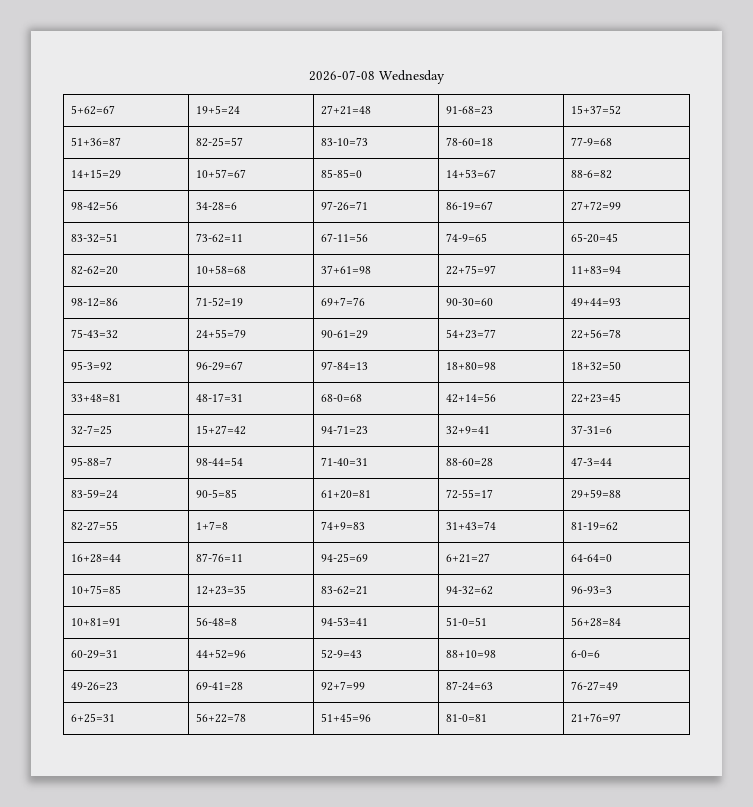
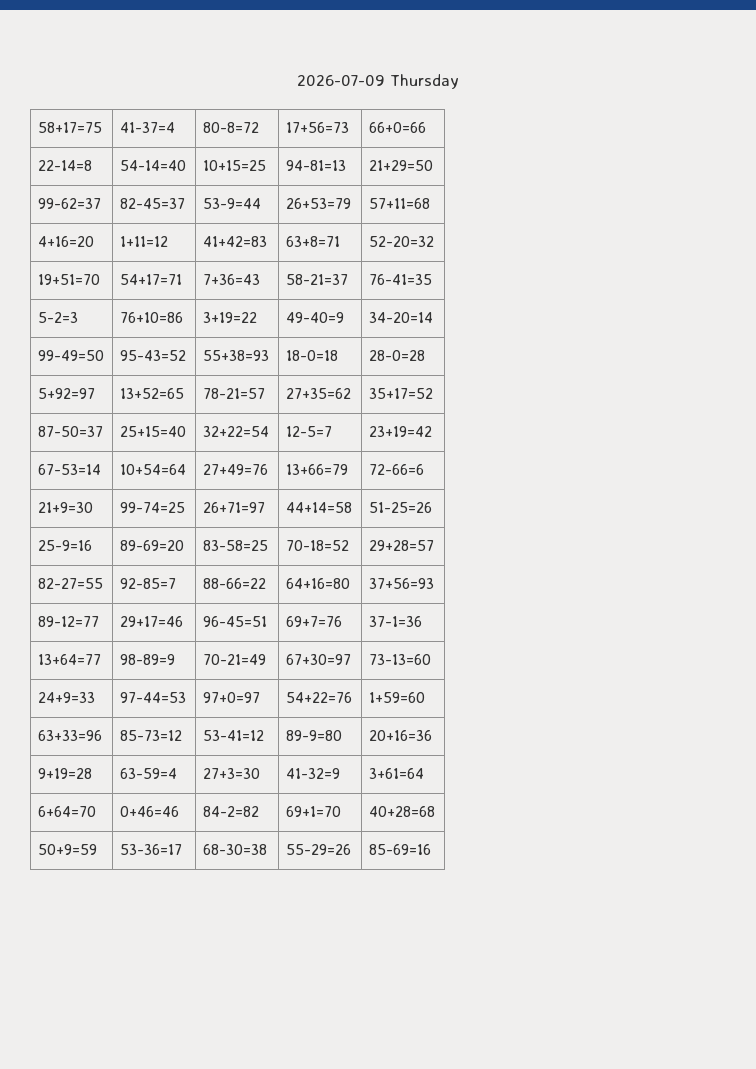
[309,70,445,84] [70,105,115,115] [195,105,240,115] [320,105,371,115] [445,106,493,115] [570,105,621,115] [70,137,121,146] [195,137,243,147] [320,137,368,146] [445,137,493,146] [570,137,612,146] [70,169,121,179] [195,169,246,178] [320,169,362,178] [445,169,496,178] [570,170,612,179] [70,201,118,211] [195,202,237,211] [320,201,368,211] [445,201,493,210] [570,201,621,211] [70,233,118,243] [195,233,243,243] [320,233,368,242] [445,233,487,242] [570,233,618,243] [70,266,118,275] [195,265,246,274] [320,265,371,274] [445,265,496,275] [570,266,621,274] [70,298,118,307] [195,297,243,307] [320,297,365,306] [445,298,493,306] [570,298,621,306] [70,329,118,339] [195,329,246,339] [320,330,368,339] [445,329,496,339] [570,329,621,339] [70,361,112,371] [195,361,243,371] [320,361,368,370] [445,362,496,370] [570,361,621,371] [70,394,121,402] [195,393,243,402] [320,394,362,402] [445,393,496,403] [570,393,621,403] [70,425,112,435] [195,425,246,435] [320,425,368,435] [445,426,490,435] [570,425,612,434] [70,457,112,466] [195,457,243,466] [320,457,368,466] [445,458,493,467] [570,457,612,466] [70,489,118,499] [195,489,237,498] [320,490,371,499] [445,489,493,499] [570,489,621,499] [70,521,118,531] [195,521,228,530] [320,521,365,530] [445,521,496,530] [570,522,618,531] [70,554,121,563] [195,553,243,562] [320,553,368,563] [445,553,490,563] [570,554,612,562] [70,585,121,594] [195,585,246,595] [320,586,368,595] [445,586,493,595] [570,586,612,594] [70,618,121,626] [195,617,237,626] [320,617,368,626] [445,617,487,626] [570,617,621,627] [70,650,118,659] [195,649,246,659] [320,649,362,659] [445,650,496,658] [570,650,600,658] [70,682,118,691] [195,682,243,691] [320,681,365,691] [445,681,493,691] [570,681,618,691] [70,713,115,723] [195,713,246,723] [320,713,371,722] [445,714,487,722] [570,713,621,723] 2026-07-08 Wednesday // 5+62=67 | 19+5=24 | 27+21=48 | 91-68=23 | 15+37=52 // 51+36=87 | 82-25=57 | 83-10=73 | 78-60=18 | 77-9=68 // 14+15=29 | 10+57=67 | 85-85=0 | 14+53=67 | 88-6=82 // 98-42=56 | 34-28=6 | 97-26=71 | 86-19=67 | 27+72=99 // 83-32=51 | 73-62=11 | 67-11=56 | 74-9=65 | 65-20=45 // 82-62=20 | 10+58=68 | 37+61=98 | 22+75=97 | 11+83=94 // 98-12=86 | 71-52=19 | 69+7=76 | 90-30=60 | 49+44=93 // 75-43=32 | 24+55=79 | 90-61=29 | 54+23=77 | 22+56=78 // 95-3=92 | 96-29=67 | 97-84=13 | 18+80=98 | 18+32=50 // 33+48=81 | 48-17=31 | 68-0=68 | 42+14=56 | 22+23=45 // 32-7=25 | 15+27=42 | 94-71=23 | 32+9=41 | 37-31=6 // 95-88=7 | 98-44=54 | 71-40=31 | 88-60=28 | 47-3=44 // 83-59=24 | 90-5=85 | 61+20=81 | 72-55=17 | 29+59=88 // 82-27=55 | 1+7=8 | 74+9=83 | 31+43=74 | 81-19=62 // 16+28=44 | 87-76=11 | 94-25=69 | 6+21=27 | 64-64=0 // 10+75=85 | 12+23=35 | 83-62=21 | 94-32=62 | 96-93=3 // 10+81=91 | 56-48=8 | 94-53=41 | 51-0=51 | 56+28=84 // 60-29=31 | 44+52=96 | 52-9=43 | 88+10=98 | 6-0=6 // 49-26=23 | 69-41=28 | 92+7=99 | 87-24=63 | 76-27=49 // 6+25=31 | 56+22=78 | 51+45=96 | 81-0=81 | 21+76=97 -> [297,74,459,89] [37,122,102,133] [119,122,175,133] [202,122,259,133] [285,122,349,133] [368,122,426,133] [37,160,92,171] [119,160,186,171] [202,160,266,171] [285,160,346,171] [368,160,433,171] [37,198,101,209] [119,198,185,209] [202,198,261,209] [285,198,351,209] [368,198,430,209] [37,236,94,247] [119,236,168,247] [202,236,267,247] [285,236,340,247] [368,236,434,247] [37,274,100,285] [119,274,182,285] [202,274,260,285] [285,274,348,285] [368,274,432,285] [37,312,78,323] [119,312,183,323] [202,312,257,323] [285,312,344,323] [368,312,433,323] [37,350,104,361] [119,350,186,361] [202,350,269,361] [285,350,338,361] [368,350,425,361] [37,388,95,399] [119,388,184,399] [202,388,265,399] [285,388,351,399] [368,388,433,399] [37,426,103,437] [119,426,186,437] [202,426,269,437] [285,426,332,437] [368,426,432,437] [37,464,101,475] [119,464,186,475] [202,464,268,475] [285,464,348,475] [368,464,424,475] [37,502,93,513] [119,502,185,513] [202,502,265,513] [285,502,352,513] [368,502,432,513] [37,540,92,551] [119,540,184,551] [202,540,268,551] [285,540,349,551] [368,540,434,551] [37,578,103,589] [119,578,176,589] [202,578,266,589] [285,578,350,589] [368,578,434,589] [37,616,99,627] [119,616,183,627] [202,616,267,627] [285,616,342,627] [368,616,422,627] [37,654,101,665] [119,654,175,665] [202,654,266,665] [285,654,351,665] [368,654,431,665] [37,692,95,703] [119,692,186,703] [202,692,260,703] [285,692,352,703] [368,692,425,703] [37,730,102,741] [119,730,182,741] [202,730,264,741] [285,730,342,741] [368,730,432,741] [37,768,92,779] [119,768,177,779] [202,768,260,779] [285,768,340,779] [368,768,424,779] [37,806,96,817] [119,806,179,817] [202,806,259,817] [285,806,341,817] [368,806,435,817] [37,844,97,855] [119,844,182,855] [202,844,267,855] [285,844,351,855] [368,844,431,855] 2026-07-09 Thursday // 58+17=75 | 41-37=4 | 80-8=72 | 17+56=73 | 66+0=66 // 22-14=8 | 54-14=40 | 10+15=25 | 94-81=13 | 21+29=50 // 99-62=37 | 82-45=37 | 53-9=44 | 26+53=79 | 57+11=68 // 4+16=20 | 1+11=12 | 41+42=83 | 63+8=71 | 52-20=32 // 19+51=70 | 54+17=71 | 7+36=43 | 58-21=37 | 76-41=35 // 5-2=3 | 76+10=86 | 3+19=22 | 49-40=9 | 34-20=14 // 99-49=50 | 95-43=52 | 55+38=93 | 18-0=18 | 28-0=28 // 5+92=97 | 13+52=65 | 78-21=57 | 27+35=62 | 35+17=52 // 87-50=37 | 25+15=40 | 32+22=54 | 12-5=7 | 23+19=42 // 67-53=14 | 10+54=64 | 27+49=76 | 13+66=79 | 72-66=6 // 21+9=30 | 99-74=25 | 26+71=97 | 44+14=58 | 51-25=26 // 25-9=16 | 89-69=20 | 83-58=25 | 70-18=52 | 29+28=57 // 82-27=55 | 92-85=7 | 88-66=22 | 64+16=80 | 37+56=93 // 89-12=77 | 29+17=46 | 96-45=51 | 69+7=76 | 37-1=36 // 13+64=77 | 98-89=9 | 70-21=49 | 67+30=97 | 73-13=60 // 24+9=33 | 97-44=53 | 97+0=97 | 54+22=76 | 1+59=60 // 63+33=96 | 85-73=12 | 53-41=12 | 89-9=80 | 20+16=36 // 9+19=28 | 63-59=4 | 27+3=30 | 41-32=9 | 3+61=64 // 6+64=70 | 0+46=46 | 84-2=82 | 69+1=70 | 40+28=68 // 50+9=59 | 53-36=17 | 68-30=38 | 55-29=26 | 85-69=16

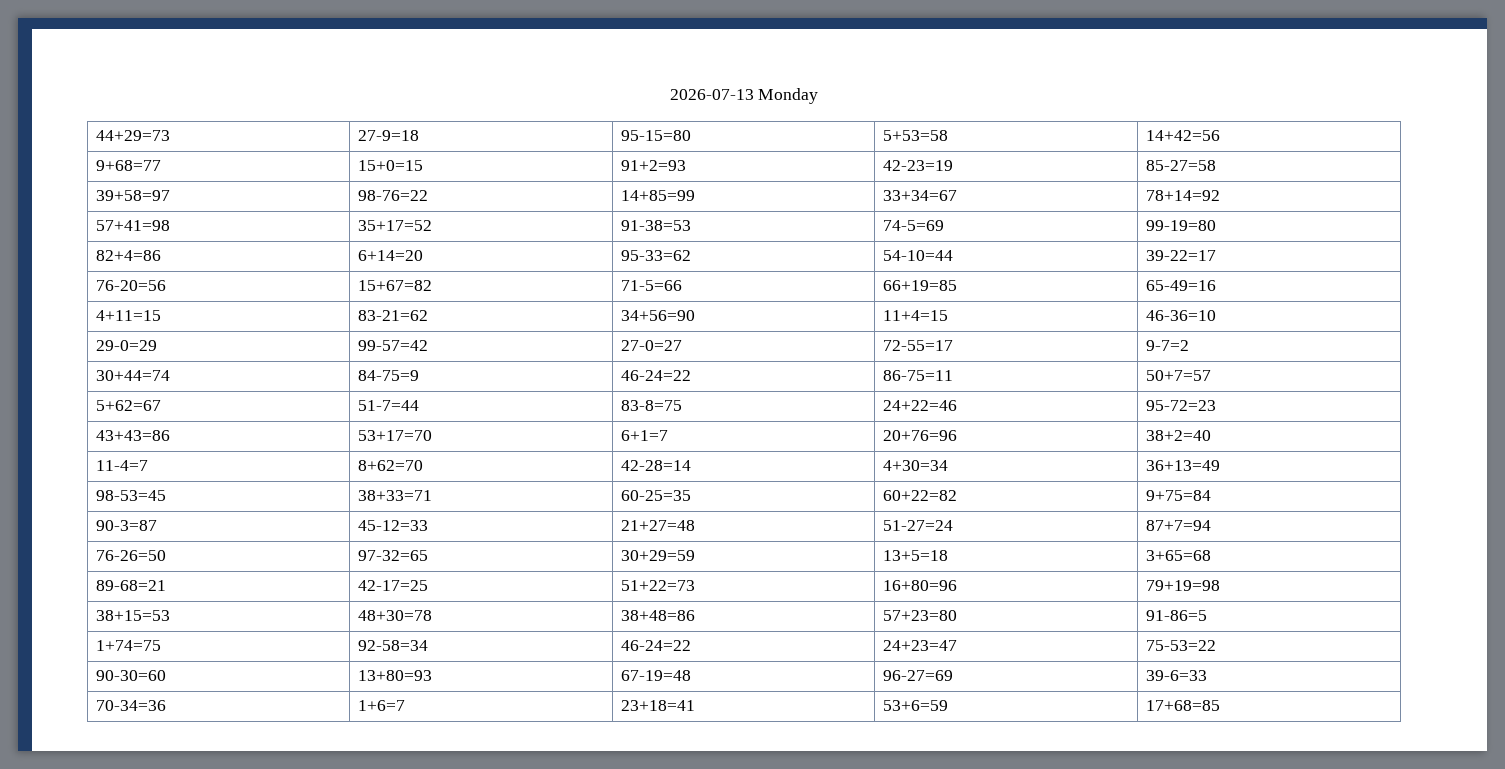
[297,74,459,89] [37,122,102,133] [119,122,175,133] [202,122,259,133] [285,122,349,133] [368,122,426,133] [37,160,92,171] [119,160,186,171] [202,160,266,171] [285,160,346,171] [368,160,433,171] [37,198,101,209] [119,198,185,209] [202,198,261,209] [285,198,351,209] [368,198,430,209] [37,236,94,247] [119,236,168,247] [202,236,267,247] [285,236,340,247] [368,236,434,247] [37,274,100,285] [119,274,182,285] [202,274,260,285] [285,274,348,285] [368,274,432,285] [37,312,78,323] [119,312,183,323] [202,312,257,323] [285,312,344,323] [368,312,433,323] [37,350,104,361] [119,350,186,361] [202,350,269,361] [285,350,338,361] [368,350,425,361] [37,388,95,399] [119,388,184,399] [202,388,265,399] [285,388,351,399] [368,388,433,399] [37,426,103,437] [119,426,186,437] [202,426,269,437] [285,426,332,437] [368,426,432,437] [37,464,101,475] [119,464,186,475] [202,464,268,475] [285,464,348,475] [368,464,424,475] [37,502,93,513] [119,502,185,513] [202,502,265,513] [285,502,352,513] [368,502,432,513] [37,540,92,551] [119,540,184,551] [202,540,268,551] [285,540,349,551] [368,540,434,551] [37,578,103,589] [119,578,176,589] [202,578,266,589] [285,578,350,589] [368,578,434,589] [37,616,99,627] [119,616,183,627] [202,616,267,627] [285,616,342,627] [368,616,422,627] [37,654,101,665] [119,654,175,665] [202,654,266,665] [285,654,351,665] [368,654,431,665] [37,692,95,703] [119,692,186,703] [202,692,260,703] [285,692,352,703] [368,692,425,703] [37,730,102,741] [119,730,182,741] [202,730,264,741] [285,730,342,741] [368,730,432,741] [37,768,92,779] [119,768,177,779] [202,768,260,779] [285,768,340,779] [368,768,424,779] [37,806,96,817] [119,806,179,817] [202,806,259,817] [285,806,341,817] [368,806,435,817] [37,844,97,855] [119,844,182,855] [202,844,267,855] [285,844,351,855] [368,844,431,855] 2026-07-09 Thursday // 58+17=75 | 41-37=4 | 80-8=72 | 17+56=73 | 66+0=66 // 22-14=8 | 54-14=40 | 10+15=25 | 94-81=13 | 21+29=50 // 99-62=37 | 82-45=37 | 53-9=44 | 26+53=79 | 57+11=68 // 4+16=20 | 1+11=12 | 41+42=83 | 63+8=71 | 52-20=32 // 19+51=70 | 54+17=71 | 7+36=43 | 58-21=37 | 76-41=35 // 5-2=3 | 76+10=86 | 3+19=22 | 49-40=9 | 34-20=14 // 99-49=50 | 95-43=52 | 55+38=93 | 18-0=18 | 28-0=28 // 5+92=97 | 13+52=65 | 78-21=57 | 27+35=62 | 35+17=52 // 87-50=37 | 25+15=40 | 32+22=54 | 12-5=7 | 23+19=42 // 67-53=14 | 10+54=64 | 27+49=76 | 13+66=79 | 72-66=6 // 21+9=30 | 99-74=25 | 26+71=97 | 44+14=58 | 51-25=26 // 25-9=16 | 89-69=20 | 83-58=25 | 70-18=52 | 29+28=57 // 82-27=55 | 92-85=7 | 88-66=22 | 64+16=80 | 37+56=93 // 89-12=77 | 29+17=46 | 96-45=51 | 69+7=76 | 37-1=36 // 13+64=77 | 98-89=9 | 70-21=49 | 67+30=97 | 73-13=60 // 24+9=33 | 97-44=53 | 97+0=97 | 54+22=76 | 1+59=60 // 63+33=96 | 85-73=12 | 53-41=12 | 89-9=80 | 20+16=36 // 9+19=28 | 63-59=4 | 27+3=30 | 41-32=9 | 3+61=64 // 6+64=70 | 0+46=46 | 84-2=82 | 69+1=70 | 40+28=68 // 50+9=59 | 53-36=17 | 68-30=38 | 55-29=26 | 85-69=16 -> [669,88,819,104] [96,130,171,141] [358,130,420,141] [621,130,692,141] [883,130,949,141] [1146,130,1221,141] [96,160,162,171] [358,160,424,171] [621,160,687,171] [883,160,954,171] [1146,160,1217,171] [96,190,171,201] [358,190,429,201] [621,190,696,201] [883,190,958,201] [1146,190,1221,201] [96,220,171,231] [358,220,433,231] [621,220,692,231] [883,220,945,231] [1146,220,1217,231] [96,250,162,261] [358,250,424,261] [621,250,692,261] [883,250,954,261] [1146,250,1217,261] [96,280,167,291] [358,280,433,291] [621,280,683,291] [883,280,958,291] [1146,280,1217,291] [96,310,162,321] [358,310,429,321] [621,310,696,321] [883,310,949,321] [1146,310,1217,321] [96,340,158,351] [358,340,429,351] [621,340,683,351] [883,340,954,351] [1146,340,1190,351] [96,370,171,381] [358,370,420,381] [621,370,692,381] [883,370,954,381] [1146,370,1212,381] [96,400,162,411] [358,400,420,411] [621,400,683,411] [883,400,958,411] [1146,400,1217,411] [96,430,171,441] [358,430,433,441] [621,430,669,441] [883,430,958,441] [1146,430,1212,441] [96,460,149,471] [358,460,424,471] [621,460,692,471] [883,460,949,471] [1146,460,1221,471] [96,490,167,501] [358,490,433,501] [621,490,692,501] [883,490,958,501] [1146,490,1212,501] [96,520,158,531] [358,520,429,531] [621,520,696,531] [883,520,954,531] [1146,520,1212,531] [96,550,167,561] [358,550,429,561] [621,550,696,561] [883,550,949,561] [1146,550,1212,561] [96,580,167,591] [358,580,429,591] [621,580,696,591] [883,580,958,591] [1146,580,1221,591] [96,610,171,621] [358,610,433,621] [621,610,696,621] [883,610,958,621] [1146,610,1208,621] [96,640,162,651] [358,640,429,651] [621,640,692,651] [883,640,958,651] [1146,640,1217,651] [96,670,167,681] [358,670,433,681] [621,670,692,681] [883,670,954,681] [1146,670,1208,681] [96,700,167,711] [358,700,406,711] [621,700,696,711] [883,700,949,711] [1146,700,1221,711] 2026-07-13 Monday // 44+29=73 | 27-9=18 | 95-15=80 | 5+53=58 | 14+42=56 // 9+68=77 | 15+0=15 | 91+2=93 | 42-23=19 | 85-27=58 // 39+58=97 | 98-76=22 | 14+85=99 | 33+34=67 | 78+14=92 // 57+41=98 | 35+17=52 | 91-38=53 | 74-5=69 | 99-19=80 // 82+4=86 | 6+14=20 | 95-33=62 | 54-10=44 | 39-22=17 // 76-20=56 | 15+67=82 | 71-5=66 | 66+19=85 | 65-49=16 // 4+11=15 | 83-21=62 | 34+56=90 | 11+4=15 | 46-36=10 // 29-0=29 | 99-57=42 | 27-0=27 | 72-55=17 | 9-7=2 // 30+44=74 | 84-75=9 | 46-24=22 | 86-75=11 | 50+7=57 // 5+62=67 | 51-7=44 | 83-8=75 | 24+22=46 | 95-72=23 // 43+43=86 | 53+17=70 | 6+1=7 | 20+76=96 | 38+2=40 // 11-4=7 | 8+62=70 | 42-28=14 | 4+30=34 | 36+13=49 // 98-53=45 | 38+33=71 | 60-25=35 | 60+22=82 | 9+75=84 // 90-3=87 | 45-12=33 | 21+27=48 | 51-27=24 | 87+7=94 // 76-26=50 | 97-32=65 | 30+29=59 | 13+5=18 | 3+65=68 // 89-68=21 | 42-17=25 | 51+22=73 | 16+80=96 | 79+19=98 // 38+15=53 | 48+30=78 | 38+48=86 | 57+23=80 | 91-86=5 // 1+74=75 | 92-58=34 | 46-24=22 | 24+23=47 | 75-53=22 // 90-30=60 | 13+80=93 | 67-19=48 | 96-27=69 | 39-6=33 // 70-34=36 | 1+6=7 | 23+18=41 | 53+6=59 | 17+68=85

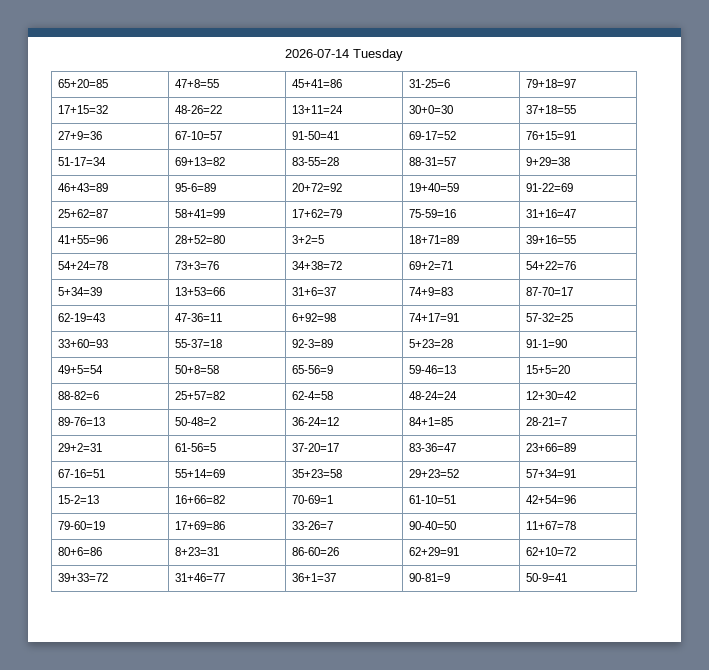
[669,88,819,104] [96,130,171,141] [358,130,420,141] [621,130,692,141] [883,130,949,141] [1146,130,1221,141] [96,160,162,171] [358,160,424,171] [621,160,687,171] [883,160,954,171] [1146,160,1217,171] [96,190,171,201] [358,190,429,201] [621,190,696,201] [883,190,958,201] [1146,190,1221,201] [96,220,171,231] [358,220,433,231] [621,220,692,231] [883,220,945,231] [1146,220,1217,231] [96,250,162,261] [358,250,424,261] [621,250,692,261] [883,250,954,261] [1146,250,1217,261] [96,280,167,291] [358,280,433,291] [621,280,683,291] [883,280,958,291] [1146,280,1217,291] [96,310,162,321] [358,310,429,321] [621,310,696,321] [883,310,949,321] [1146,310,1217,321] [96,340,158,351] [358,340,429,351] [621,340,683,351] [883,340,954,351] [1146,340,1190,351] [96,370,171,381] [358,370,420,381] [621,370,692,381] [883,370,954,381] [1146,370,1212,381] [96,400,162,411] [358,400,420,411] [621,400,683,411] [883,400,958,411] [1146,400,1217,411] [96,430,171,441] [358,430,433,441] [621,430,669,441] [883,430,958,441] [1146,430,1212,441] [96,460,149,471] [358,460,424,471] [621,460,692,471] [883,460,949,471] [1146,460,1221,471] [96,490,167,501] [358,490,433,501] [621,490,692,501] [883,490,958,501] [1146,490,1212,501] [96,520,158,531] [358,520,429,531] [621,520,696,531] [883,520,954,531] [1146,520,1212,531] [96,550,167,561] [358,550,429,561] [621,550,696,561] [883,550,949,561] [1146,550,1212,561] [96,580,167,591] [358,580,429,591] [621,580,696,591] [883,580,958,591] [1146,580,1221,591] [96,610,171,621] [358,610,433,621] [621,610,696,621] [883,610,958,621] [1146,610,1208,621] [96,640,162,651] [358,640,429,651] [621,640,692,651] [883,640,958,651] [1146,640,1217,651] [96,670,167,681] [358,670,433,681] [621,670,692,681] [883,670,954,681] [1146,670,1208,681] [96,700,167,711] [358,700,406,711] [621,700,696,711] [883,700,949,711] [1146,700,1221,711] 2026-07-13 Monday // 44+29=73 | 27-9=18 | 95-15=80 | 5+53=58 | 14+42=56 // 9+68=77 | 15+0=15 | 91+2=93 | 42-23=19 | 85-27=58 // 39+58=97 | 98-76=22 | 14+85=99 | 33+34=67 | 78+14=92 // 57+41=98 | 35+17=52 | 91-38=53 | 74-5=69 | 99-19=80 // 82+4=86 | 6+14=20 | 95-33=62 | 54-10=44 | 39-22=17 // 76-20=56 | 15+67=82 | 71-5=66 | 66+19=85 | 65-49=16 // 4+11=15 | 83-21=62 | 34+56=90 | 11+4=15 | 46-36=10 // 29-0=29 | 99-57=42 | 27-0=27 | 72-55=17 | 9-7=2 // 30+44=74 | 84-75=9 | 46-24=22 | 86-75=11 | 50+7=57 // 5+62=67 | 51-7=44 | 83-8=75 | 24+22=46 | 95-72=23 // 43+43=86 | 53+17=70 | 6+1=7 | 20+76=96 | 38+2=40 // 11-4=7 | 8+62=70 | 42-28=14 | 4+30=34 | 36+13=49 // 98-53=45 | 38+33=71 | 60-25=35 | 60+22=82 | 9+75=84 // 90-3=87 | 45-12=33 | 21+27=48 | 51-27=24 | 87+7=94 // 76-26=50 | 97-32=65 | 30+29=59 | 13+5=18 | 3+65=68 // 89-68=21 | 42-17=25 | 51+22=73 | 16+80=96 | 79+19=98 // 38+15=53 | 48+30=78 | 38+48=86 | 57+23=80 | 91-86=5 // 1+74=75 | 92-58=34 | 46-24=22 | 24+23=47 | 75-53=22 // 90-30=60 | 13+80=93 | 67-19=48 | 96-27=69 | 39-6=33 // 70-34=36 | 1+6=7 | 23+18=41 | 53+6=59 | 17+68=85 -> [285,49,403,61] [57,79,108,88] [174,79,219,88] [291,79,342,88] [408,79,450,88] [525,79,576,88] [57,105,108,114] [174,105,222,114] [291,105,343,114] [408,105,453,114] [525,105,576,114] [57,131,102,140] [174,131,222,140] [291,131,339,140] [408,131,456,140] [525,131,576,140] [57,157,106,166] [174,157,225,166] [291,157,339,166] [408,157,456,166] [525,157,570,166] [57,183,108,192] [174,183,216,192] [291,183,342,192] [408,183,459,192] [525,183,573,192] [57,209,108,218] [174,209,225,218] [291,209,342,218] [408,209,456,218] [525,209,576,218] [57,235,108,244] [174,235,225,244] [291,235,324,244] [408,235,459,244] [525,235,576,244] [57,261,108,270] [174,261,219,270] [291,261,342,270] [408,261,453,270] [525,261,576,270] [57,287,102,296] [174,287,225,296] [291,287,336,296] [408,287,453,296] [525,287,573,296] [57,313,105,322] [174,313,222,322] [291,313,336,322] [408,313,459,322] [525,313,573,322] [57,339,108,348] [174,339,222,348] [291,339,333,348] [408,339,453,348] [525,339,567,348] [57,365,103,374] [174,365,219,374] [291,365,333,374] [408,365,456,374] [525,365,570,374] [57,391,99,400] [174,391,225,400] [291,391,333,400] [408,391,457,400] [525,391,576,400] [57,417,105,426] [174,417,216,426] [291,417,339,426] [408,417,453,426] [525,417,567,426] [57,443,102,452] [174,443,216,452] [291,443,339,452] [408,443,456,452] [525,443,576,452] [57,469,105,478] [174,469,225,478] [291,469,342,478] [408,469,459,478] [525,469,576,478] [57,495,99,504] [174,495,225,504] [291,495,333,504] [408,495,456,504] [525,495,576,504] [57,521,105,530] [174,521,225,530] [291,521,333,530] [408,521,456,530] [525,521,576,530] [57,547,102,556] [174,547,219,556] [291,547,339,556] [408,547,459,556] [525,547,576,556] [57,573,108,582] [174,573,225,582] [291,573,336,582] [408,573,450,582] [525,573,567,582] 2026-07-14 Tuesday // 65+20=85 | 47+8=55 | 45+41=86 | 31-25=6 | 79+18=97 // 17+15=32 | 48-26=22 | 13+11=24 | 30+0=30 | 37+18=55 // 27+9=36 | 67-10=57 | 91-50=41 | 69-17=52 | 76+15=91 // 51-17=34 | 69+13=82 | 83-55=28 | 88-31=57 | 9+29=38 // 46+43=89 | 95-6=89 | 20+72=92 | 19+40=59 | 91-22=69 // 25+62=87 | 58+41=99 | 17+62=79 | 75-59=16 | 31+16=47 // 41+55=96 | 28+52=80 | 3+2=5 | 18+71=89 | 39+16=55 // 54+24=78 | 73+3=76 | 34+38=72 | 69+2=71 | 54+22=76 // 5+34=39 | 13+53=66 | 31+6=37 | 74+9=83 | 87-70=17 // 62-19=43 | 47-36=11 | 6+92=98 | 74+17=91 | 57-32=25 // 33+60=93 | 55-37=18 | 92-3=89 | 5+23=28 | 91-1=90 // 49+5=54 | 50+8=58 | 65-56=9 | 59-46=13 | 15+5=20 // 88-82=6 | 25+57=82 | 62-4=58 | 48-24=24 | 12+30=42 // 89-76=13 | 50-48=2 | 36-24=12 | 84+1=85 | 28-21=7 // 29+2=31 | 61-56=5 | 37-20=17 | 83-36=47 | 23+66=89 // 67-16=51 | 55+14=69 | 35+23=58 | 29+23=52 | 57+34=91 // 15-2=13 | 16+66=82 | 70-69=1 | 61-10=51 | 42+54=96 // 79-60=19 | 17+69=86 | 33-26=7 | 90-40=50 | 11+67=78 // 80+6=86 | 8+23=31 | 86-60=26 | 62+29=91 | 62+10=72 // 39+33=72 | 31+46=77 | 36+1=37 | 90-81=9 | 50-9=41

